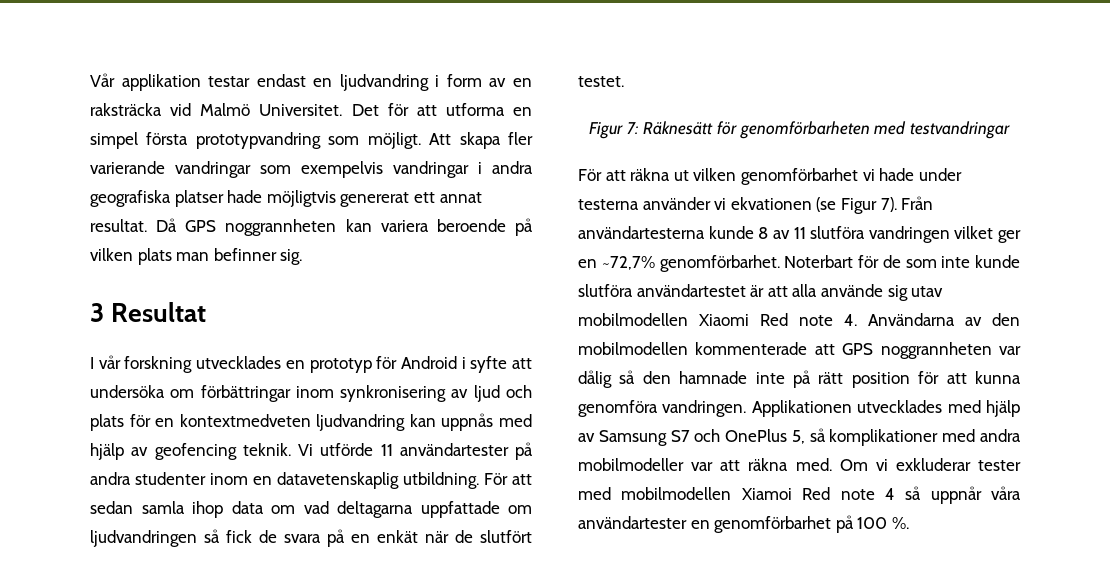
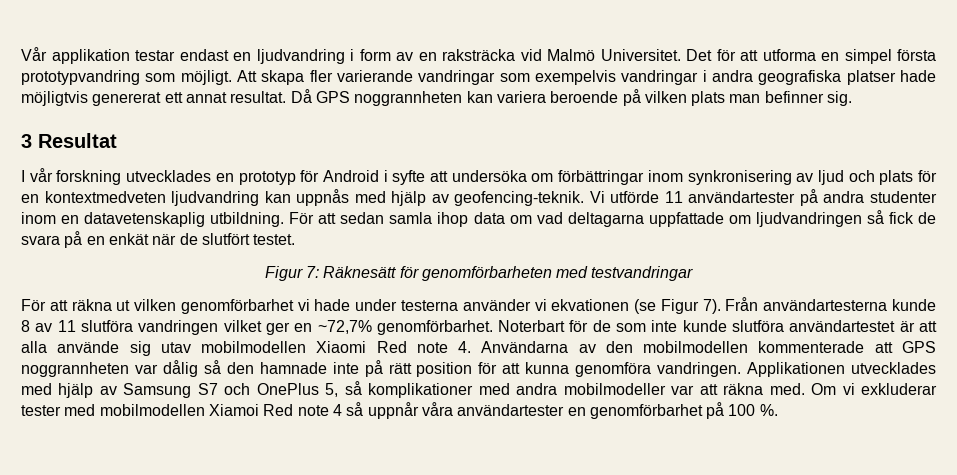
[154,443,291,460] geofencing teknik. -> [454,191,585,206] geofencing-teknik.

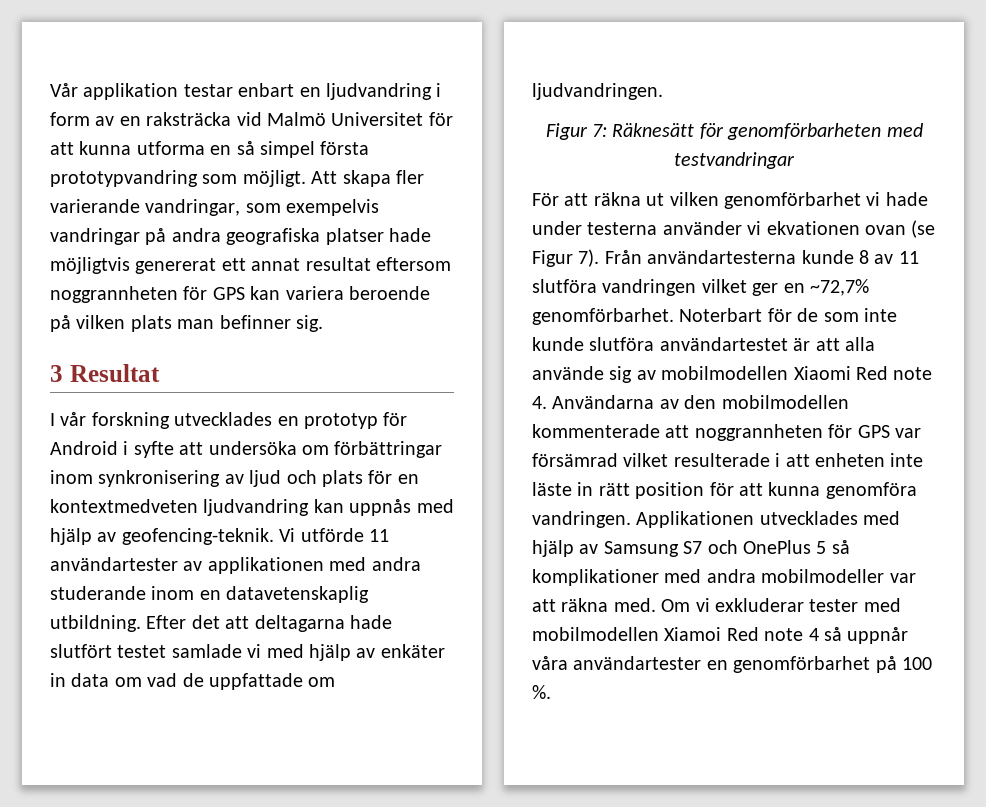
[179,49,229,61] endast -> [238,83,295,97] enbart
[600,49,758,61] Universitet. Det för att -> [331,112,453,126] [50,141,132,155] Universitet för att kunna
(839, 56) none -> [236,141,255,155] så
[418,70,496,85] vandringar -> [145,199,241,216] vandringar,
[702,70,707,82] i -> [145,228,167,245] på
[230,89,463,106] resultat. Då GPS noggrannheten -> [305,257,451,271] [50,286,245,303] resultat eftersom noggrannheten för GPS
[799,189,937,206] [21,212,469,227] på andra studenter inom en datavetenskaplig utbildning. För att sedan samla ihop -> [183,557,421,574] [50,586,370,603] [50,615,392,632] [50,644,445,661] [50,673,66,687] av applikationen med andra studerande inom en datavetenskaplig utbildning. Efter det att deltagarna hade slutfört testet samlade vi med hjälp av enkäter in
[567,212,644,227] deltagarna -> [182,673,204,687] de
[755,210,936,227] [21,231,296,248] ljudvandringen så fick de svara på en enkät när de slutfört testet. -> [532,83,663,100] ljudvandringen.
(630, 305) none -> [865,225,906,235] ovan
[160,342,191,353] utav -> [636,370,656,380] av
[901,341,936,353] [21,360,383,377] GPS noggrannheten var dålig så den hamnade inte på -> [694,424,921,441] [532,453,924,467] [532,482,594,496] noggrannheten för GPS var försämrad vilket resulterade i att enheten inte läste in
[325,383,339,397] 5, -> [816,541,827,554] 5

